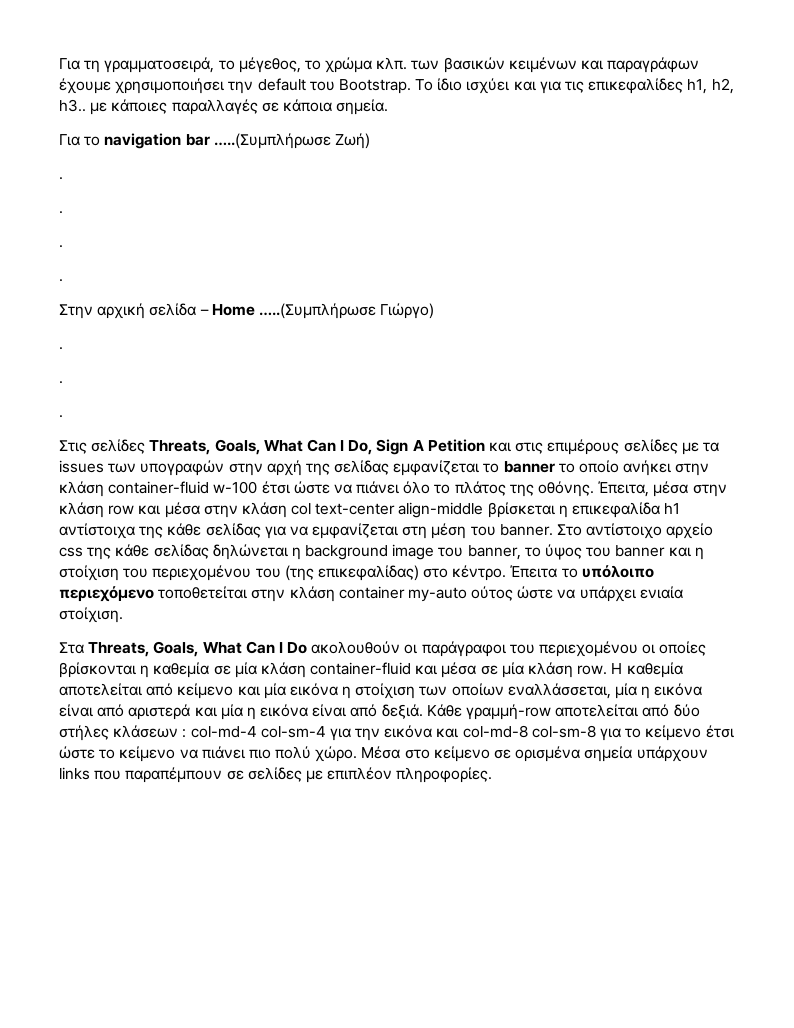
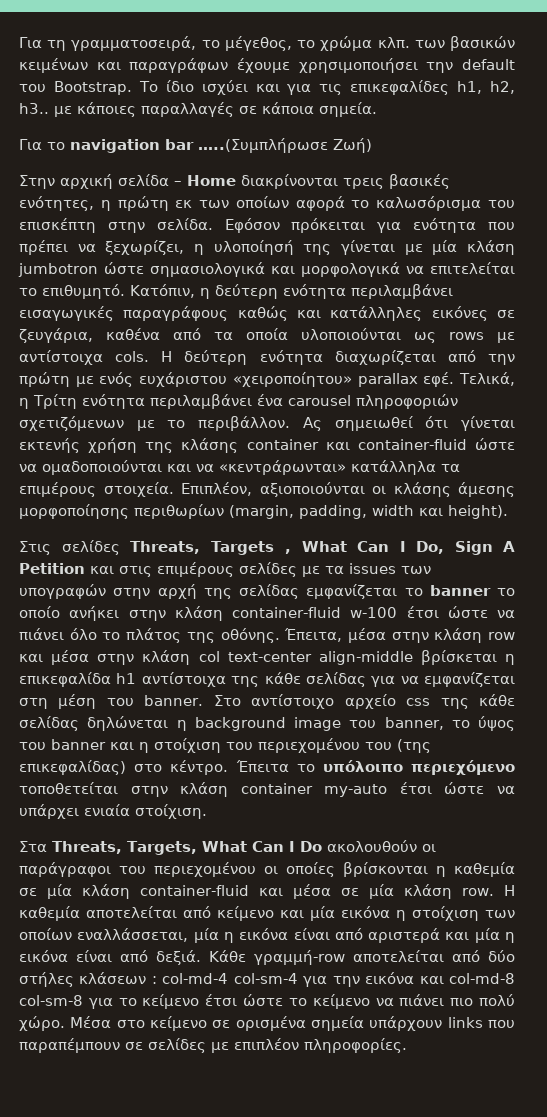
[59,177,63,180] [59,211,63,214] [59,245,63,248] [59,279,63,282] // . // . // . // . -> (372, 145) none
[258,303,435,319] [59,347,63,350] [59,381,63,384] [59,415,63,418] …..(Συμπλήρωσε Γιώργο) // . // . // . -> [241,174,450,189] [19,196,515,211] [19,218,515,233] [19,240,515,255] [18,262,515,277] [19,284,453,299] [19,306,515,321] [19,328,515,343] [19,350,515,365] [19,372,515,387] [19,394,458,409] [19,416,515,431] [19,438,515,453] [19,460,460,475] [19,482,515,497] [19,504,508,519] διακρίνονται τρεις βασικές ενότητες, η πρώτη εκ των οποίων αφορά το καλωσόρισμα του επισκέπτη στην σελίδα. Εφόσον πρόκειται για ενότητα που πρέπει να ξεχωρίζει, η υλοποίησή της γίνεται με μία κλάση jumbotron ώστε σημασιολογικά και μορφολογικά να επιτελείται το επιθυμητό. Κατόπιν, η δεύτερη ενότητα περιλαμβάνει εισαγωγικές παραγράφους καθώς και κατάλληλες εικόνες σε ζευγάρια, καθένα από τα οποία υλοποιούνται ως rows με αντίστοιχα cols. H δεύτερη ενότητα διαχωρίζεται από την πρώτη με ενός ευχάριστου «χειροποίητου» parallax εφέ. Τελικά, η Τρίτη ενότητα περιλαμβάνει ένα carousel πληροφοριών σχετιζόμενων με το περιβάλλον. Ας σημειωθεί ότι γίνεται εκτενής χρήση της κλάσης container και container-fluid ώστε να ομαδοποιούνται και να «κεντράρωνται» κατάλληλα τα επιμέρους στοιχεία. Επιπλέον, αξιοποιούνται οι κλάσης άμεσης μορφοποίησης περιθωρίων (margin, padding, width και height).
[214,439,260,455] Goals, -> [210,541,291,555] Targets ,
[471,586,514,601] ούτος -> [399,782,432,794] έτσι
[153,641,199,657] Goals, -> [127,841,197,855] Targets,

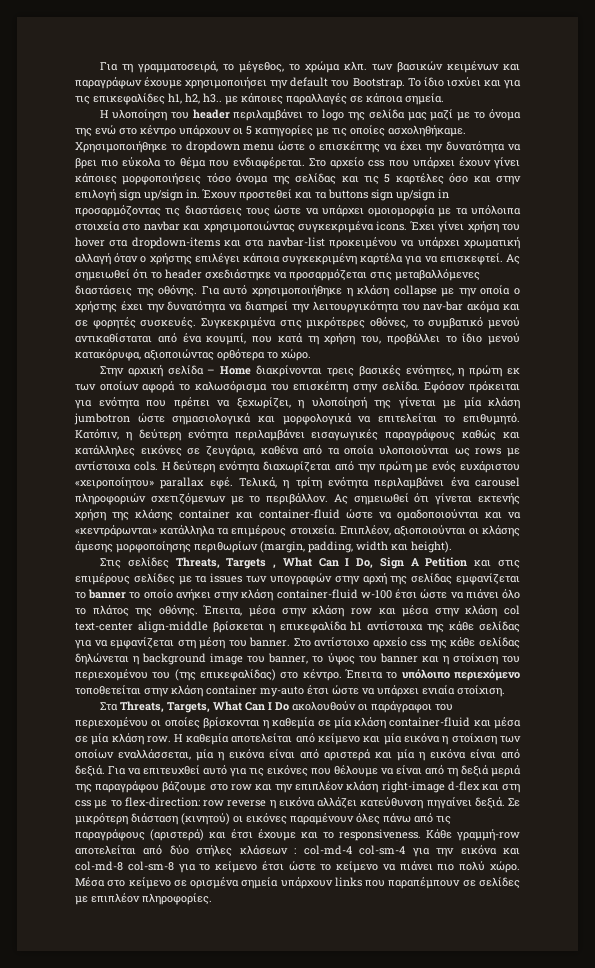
[19,138,372,153] Για το navigation bar …..(Συμπλήρωσε Ζωή) -> [100,109,521,121] [75,125,466,137] [75,141,521,153] [75,157,520,169] [75,173,521,185] [75,189,449,201] [75,205,522,217] [75,221,520,233] [75,237,520,249] [75,253,520,265] [75,269,480,281] [75,285,520,297] [75,301,520,313] [75,317,520,329] [75,333,520,345] [75,349,311,361] H υλοποίηση του header περιλαμβάνει το logo της σελίδα μας μαζί με το όνομα της ενώ στο κέντρο υπάρχουν οι 5 κατηγορίες με τις οποίες ασχοληθήκαμε. Χρησιμοποιήθηκε το dropdown menu ώστε ο επισκέπτης να έχει την δυνατότητα να βρει πιο εύκολα το θέμα που ενδιαφέρεται. Στο αρχείο css που υπάρχει έχουν γίνει κάποιες μορφοποιήσεις τόσο όνομα της σελίδας και τις 5 καρτέλες όσο και στην επιλογή sign up/sign in. Έχουν προστεθεί και τα buttons sign up/sign in προσαρμόζοντας τις διαστάσεις τους ώστε να υπάρχει ομοιομορφία με τα υπόλοιπα στοιχεία στο navbar και χρησιμοποιώντας συγκεκριμένα icons. Έχει γίνει χρήση του hover στα dropdown-items και στα navbar-list προκειμένου να υπάρχει χρωματική αλλαγή όταν ο χρήστης επιλέγει κάποια συγκεκριμένη καρτέλα για να επισκεφτεί. Ας σημειωθεί ότι το header σχεδιάστηκε να προσαρμόζεται στις μεταβαλλόμενες διαστάσεις της οθόνης. Για αυτό χρησιμοποιήθηκε η κλάση collapse με την οποία ο χρήστης έχει την δυνατότητα να διατηρεί την λειτουργικότητα του nav-bar ακόμα και σε φορητές συσκευές. Συγκεκριμένα στις μικρότερες οθόνες, το συμβατικό μενού αντικαθίσταται από ένα κουμπί, που κατά τη χρήση του, προβάλλει το ίδιο μενού κατακόρυφα, αξιοποιώντας ορθότερα το χώρο.
[33,394,77,409] Τρίτη -> [295,477,322,489] τρίτη
(201, 957) none -> [108,765,521,777] [75,781,520,793] [75,797,520,809] [75,813,451,825] [75,829,421,841] Για να επιτευχθεί αυτό για τις εικόνες που θέλουμε να είναι από τη δεξιά μεριά της παραγράφου βάζουμε στο row και την επιπλέον κλάση right-image d-flex και στη css με το flex-direction: row reverse η εικόνα αλλάζει κατεύθυνση πηγαίνει δεξιά. Σε μικρότερη διάσταση (κινητού) οι εικόνες παραμένουν όλες πάνω από τις παραγράφους (αριστερά) και έτσι έχουμε και το responsiveness.

